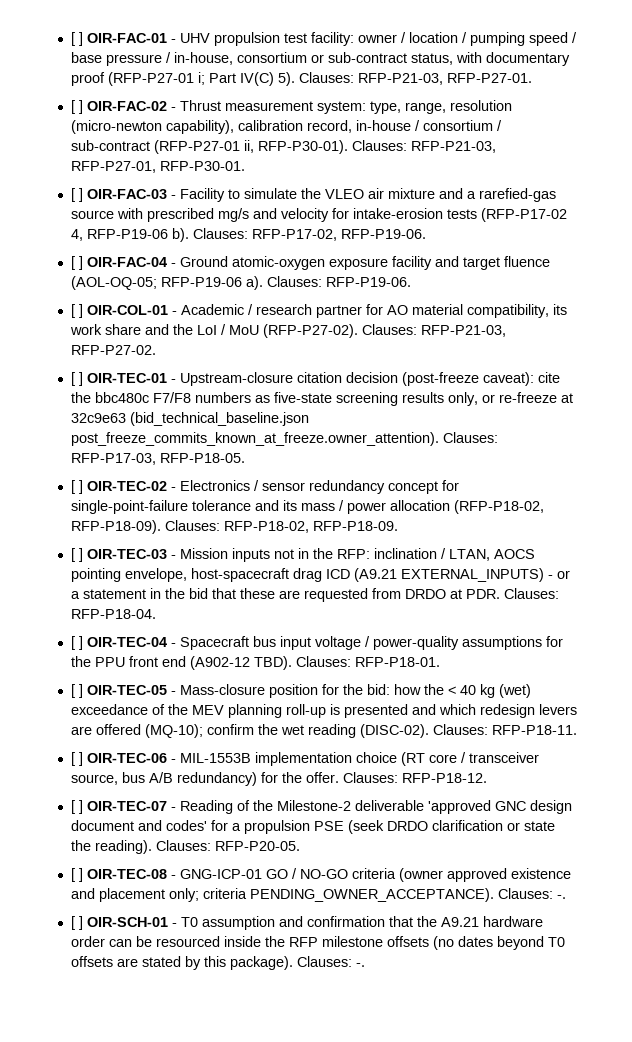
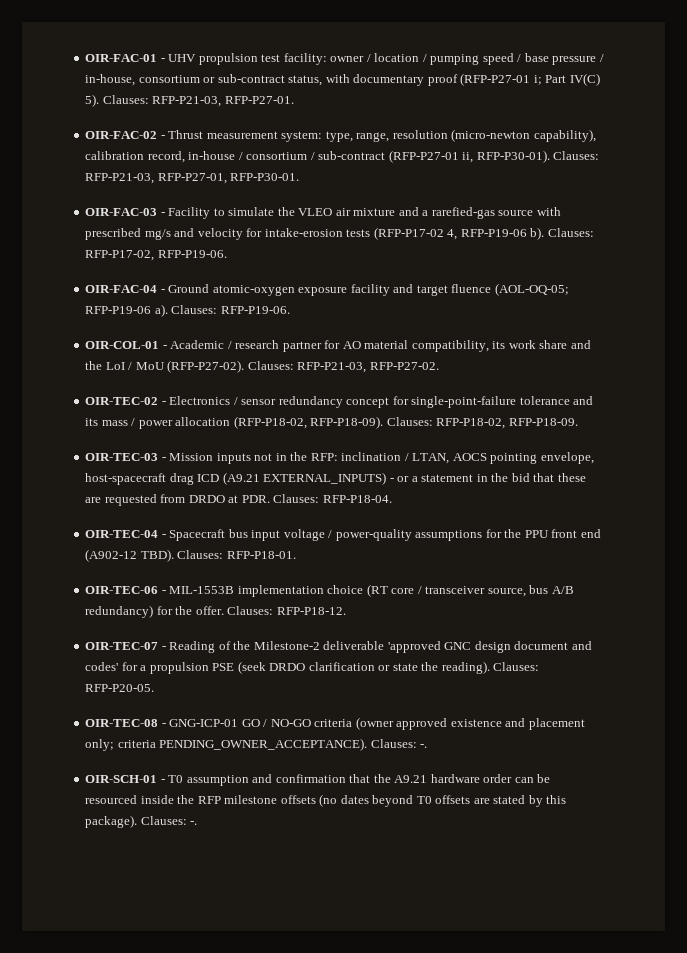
[70,32,83,46] [ ] -> (85, 58) none
[70,100,83,114] [ ] -> (294, 100) none
[70,188,83,202] [ ] -> (300, 177) none
[70,256,83,270] [ ] -> (227, 254) none
[70,304,83,318] [ ] -> (290, 310) none
[70,372,560,386] [70,392,573,406] [70,412,309,426] [70,432,498,446] [70,453,245,465] [70,480,83,494] [ ] OIR-TEC-01 - Upstream-closure citation decision (post-freeze caveat): cite the bbc480c F7/F8 numbers as five-state screening results only, or re-freeze at 32c9e63 (bid_technical_baseline.json post_freeze_commits_known_at_freeze.owner_attention). Clauses: RFP-P17-03, RFP-P18-05. // [ ] -> (439, 366) none
[70,548,83,562] [ ] -> (578, 422) none
[70,636,83,650] [ ] -> (392, 499) none
[70,684,531,698] [70,704,577,718] [70,724,577,738] [70,752,83,766] [ ] OIR-TEC-05 - Mass-closure position for the bid: how the < 40 kg (wet) exceedance of the MEV planning roll-up is presented and which redesign levers are offered (MQ-10); confirm the wet reading (DISC-02). Clauses: RFP-P18-11. // [ ] -> (296, 555) none
[70,800,83,814] [ ] -> (346, 611) none
[70,868,83,882] [ ] -> (155, 688) none
[70,916,83,930] [ ] -> (428, 746) none

